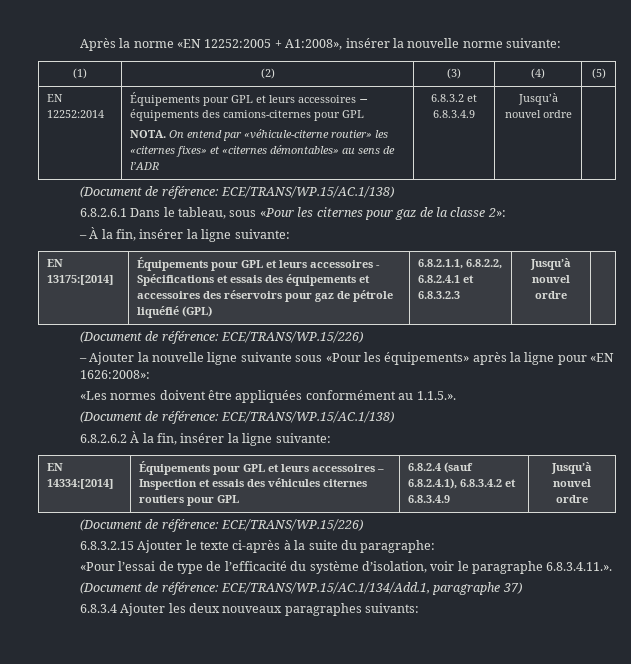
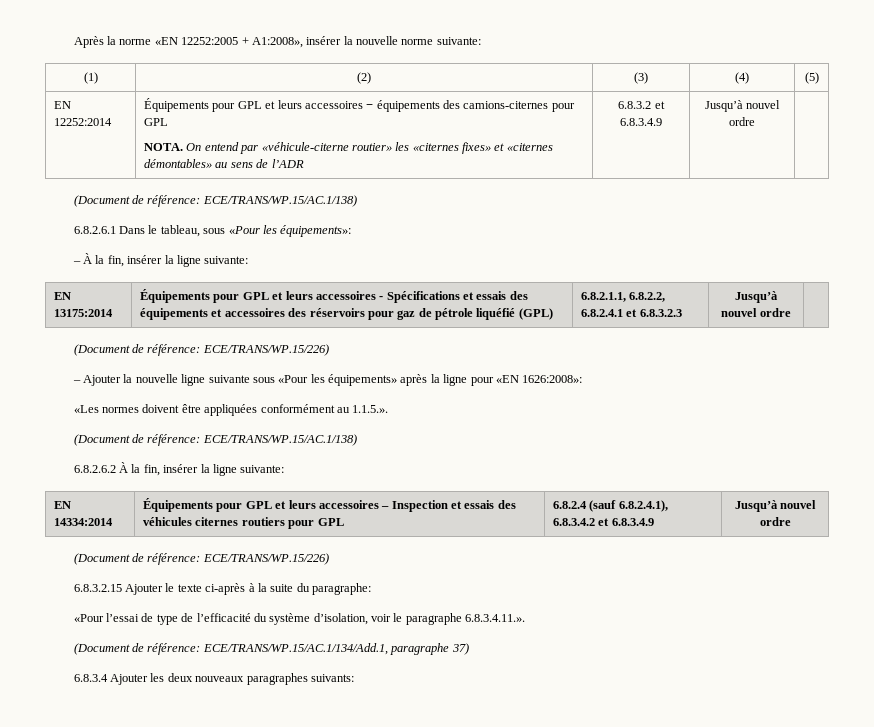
[316,207,506,220] citernes pour gaz de la classe 2»: -> [280,225,352,237] équipements»:
[47,275,115,285] 13175:[2014] -> [54,309,114,317] 13175:2014
[47,479,115,489] 14334:[2014] -> [54,518,114,526] 14334:2014

